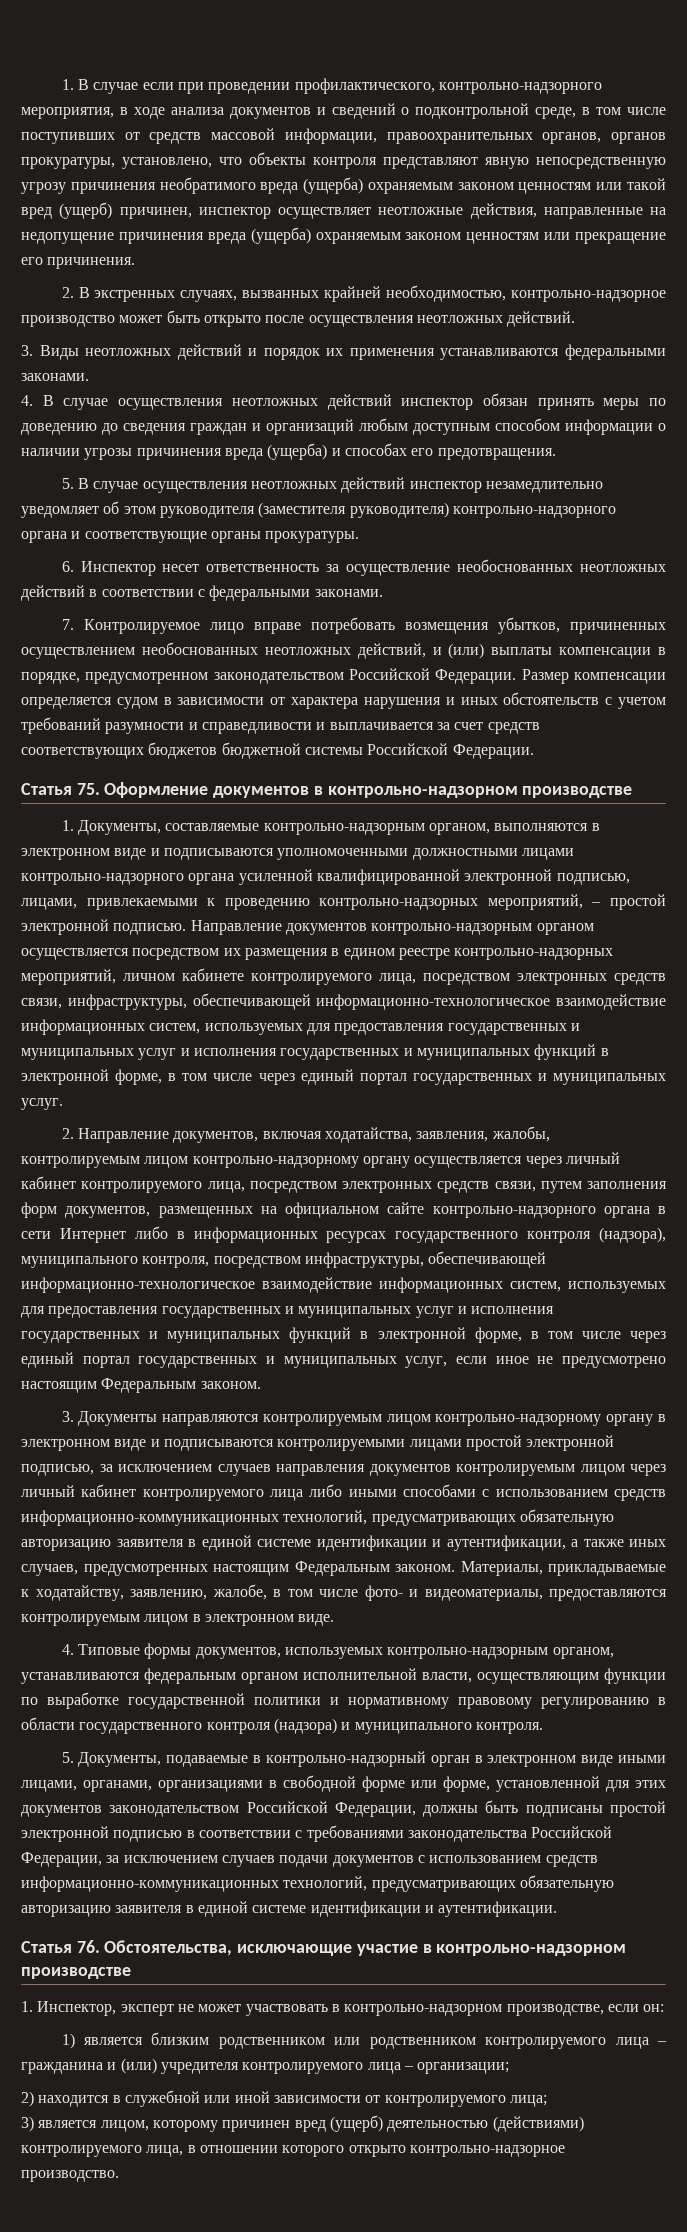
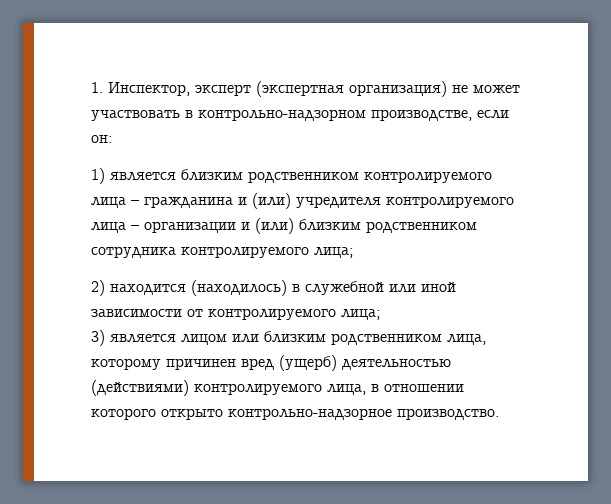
[61,78,602,94] [21,103,666,119] [21,128,666,144] [21,152,666,169] [21,177,666,194] [21,202,666,219] [21,227,666,244] [21,257,136,269] [61,285,666,302] [21,310,576,327] [21,344,666,360] [21,373,89,381] [21,393,667,410] [21,418,666,435] [21,443,556,460] [61,477,603,493] [21,501,616,518] [21,531,360,543] [61,559,666,576] [21,585,383,601] [61,617,666,634] [21,642,666,659] [21,668,666,684] [21,692,666,709] [21,717,540,734] [21,742,534,759] [21,782,633,798] [61,820,600,835] [21,848,574,860] [21,869,630,885] [21,894,666,910] [21,919,594,935] [21,948,614,960] [21,968,666,985] [21,993,666,1010] [21,1019,580,1035] [21,1044,609,1060] [21,1069,667,1085] [21,1098,63,1110] [61,1126,550,1143] [21,1152,620,1168] [21,1176,667,1193] [21,1202,666,1218] [21,1226,666,1243] [21,1251,547,1268] [21,1277,666,1293] [21,1306,555,1318] [21,1327,667,1343] [21,1352,666,1368] [21,1378,261,1393] [61,1411,666,1426] [21,1435,615,1451] [21,1464,666,1476] [21,1484,666,1501] [21,1509,614,1526] [21,1535,666,1551] [21,1561,666,1576] [21,1584,667,1601] [21,1614,335,1626] [61,1643,614,1659] [21,1668,666,1684] [21,1692,666,1709] [21,1717,543,1734] [61,1751,666,1767] [21,1775,666,1792] [21,1800,666,1817] [21,1825,613,1842] [21,1852,598,1867] [21,1875,614,1892] [21,1901,558,1917] [21,1940,627,1956] [21,1967,131,1979] [21,2001,174,2016] 1. В случае если при проведении профилактического, контрольно-надзорного мероприятия, в ходе анализа документов и сведений о подконтрольной среде, в том числе поступивших от средств массовой информации, правоохранительных органов, органов прокуратуры, установлено, что объекты контроля представляют явную непосредственную угрозу причинения необратимого вреда (ущерба) охраняемым законом ценностям или такой вред (ущерб) причинен, инспектор осуществляет неотложные действия, направленные на недопущение причинения вреда (ущерба) охраняемым законом ценностям или прекращение его причинения. // 2. В экстренных случаях, вызванных крайней необходимостью, контрольно-надзорное производство может быть открыто после осуществления неотложных действий. // 3. Виды неотложных действий и порядок их применения устанавливаются федеральными законами. // 4. В случае осуществления неотложных действий инспектор обязан принять меры по доведению до сведения граждан и организаций любым доступным способом информации о наличии угрозы причинения вреда (ущерба) и способах его предотвращения. // 5. В случае осуществления неотложных действий инспектор незамедлительно уведомляет об этом руководителя (заместителя руководителя) контрольно-надзорного органа и соответствующие органы прокуратуры. // 6. Инспектор несет ответственность за осуществление необоснованных неотложных действий в соответствии с федеральными законами. // 7. Контролируемое лицо вправе потребовать возмещения убытков, причиненных осуществлением необоснованных неотложных действий, и (или) выплаты компенсации в порядке, предусмотренном законодательством Российской Федерации. Размер компенсации определяется судом в зависимости от характера нарушения и иных обстоятельств с учетом требований разумности и справедливости и выплачивается за счет средств соответствующих бюджетов бюджетной системы Российской Федерации. // Статья 75. Оформление документов в контрольно-надзорном производстве // 1. Документы, составляемые контрольно-надзорным органом, выполняются в электронном виде и подписываются уполномоченными должностными лицами контрольно-надзорного органа усиленной квалифицированной электронной подписью, лицами, привлекаемыми к проведению контрольно-надзорных мероприятий, – простой электронной подписью. Направление документов контрольно-надзорным органом осуществляется посредством их размещения в едином реестре контрольно-надзорных мероприятий, личном кабинете контролируемого лица, посредством электронных средств связи, инфраструктуры, обеспечивающей информационно-технологическое взаимодействие информационных систем, используемых для предоставления государственных и муниципальных услуг и исполнения государственных и муниципальных функций в электронной форме, в том числе через единый портал государственных и муниципальных услуг. // 2. Направление документов, включая ходатайства, заявления, жалобы, контролируемым лицом контрольно-надзорному органу осуществляется через личный кабинет контролируемого лица, посредством электронных средств связи, путем заполнения форм документов, размещенных на официальном сайте контрольно-надзорного органа в сети Интернет либо в информационных ресурсах государственного контроля (надзора), муниципального контроля, посредством инфраструктуры, обеспечивающей информационно-технологическое взаимодействие информационных систем, используемых для предоставления государственных и муниципальных услуг и исполнения государственных и муниципальных функций в электронной форме, в том числе через единый портал государственных и муниципальных услуг, если иное не предусмотрено настоящим Федеральным законом. // 3. Документы направляются контролируемым лицом контрольно-надзорному органу в электронном виде и подписываются контролируемыми лицами простой электронной подписью, за исключением случаев направления документов контролируемым лицом через личный кабинет контролируемого лица либо иными способами с использованием средств информационно-коммуникационных технологий, предусматривающих обязательную авторизацию заявителя в единой системе идентификации и аутентификации, а также иных случаев, предусмотренных настоящим Федеральным законом. Материалы, прикладываемые к ходатайству, заявлению, жалобе, в том числе фото- и видеоматериалы, предоставляются контролируемым лицом в электронном виде. // 4. Типовые формы документов, используемых контрольно-надзорным органом, устанавливаются федеральным органом исполнительной власти, осуществляющим функции по выработке государственной политики и нормативному правовому регулированию в области государственного контроля (надзора) и муниципального контроля. // 5. Документы, подаваемые в контрольно-надзорный орган в электронном виде иными лицами, органами, организациями в свободной форме или форме, установленной для этих документов законодательством Российской Федерации, должны быть подписаны простой электронной подписью в соответствии с требованиями законодательства Российской Федерации, за исключением случаев подачи документов с использованием средств информационно-коммуникационных технологий, предусматривающих обязательную авторизацию заявителя в единой системе идентификации и аутентификации. // Статья 76. Обстоятельства, исключающие участие в контрольно-надзорном производстве // 1. Инспектор, эксперт -> [91,81,447,97] 1. Инспектор, эксперт (экспертная организация)
[334,2037,476,2049] или родственником -> (359, 177) none
[417,2062,510,2074] организации; -> [144,218,477,234] [91,246,353,258] организации и (или) близким родственником сотрудника контролируемого лица;
(110, 2101) none -> [191,280,287,296] (находилось)
[100,2120,149,2132] лицом, -> [181,331,486,345] лицом или близким родственником лица,

